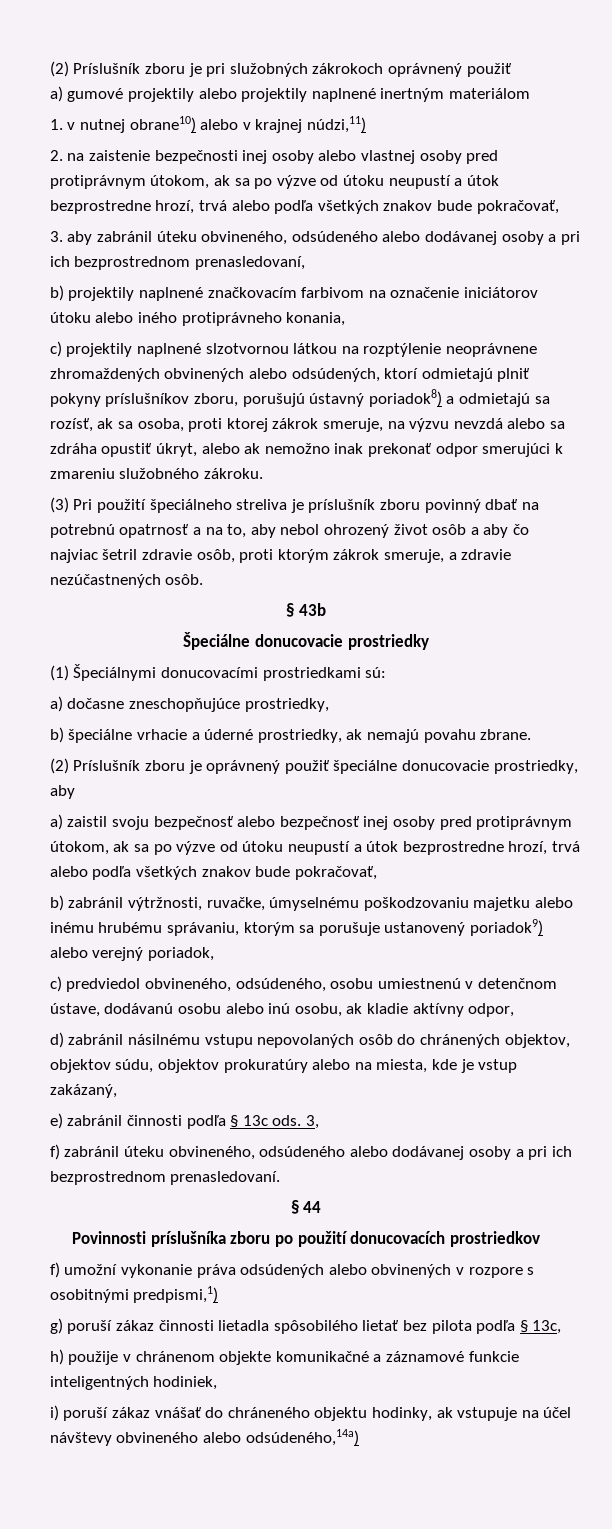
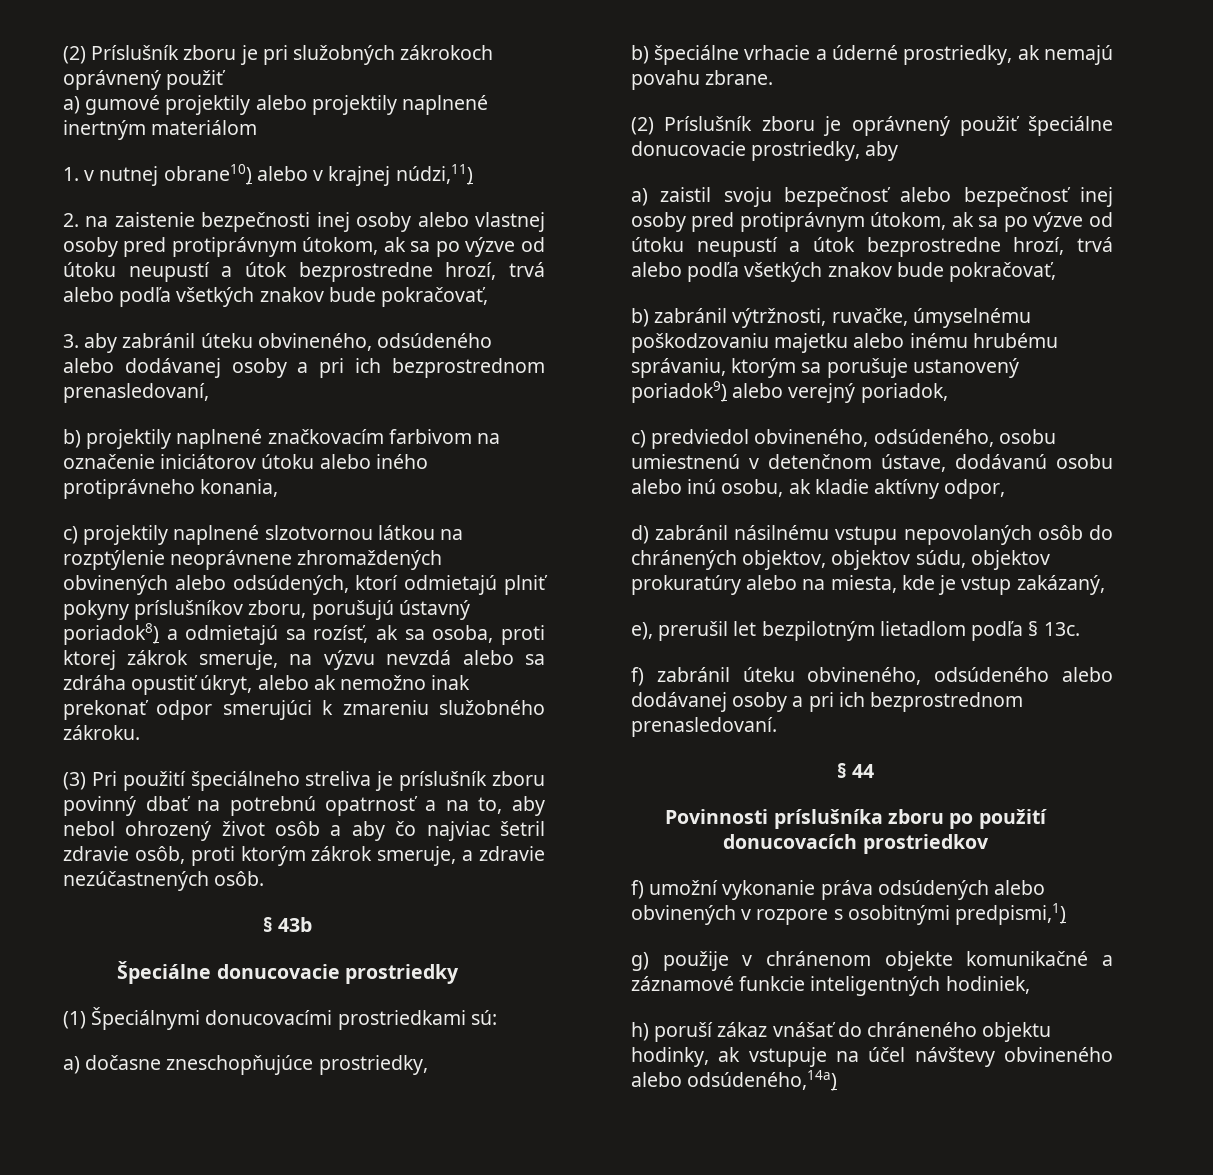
[49,1113,319,1129] e) zabránil činnosti podľa § 13c ods. 3, -> [630,621,1080,641] e), prerušil let bezpilotným lietadlom podľa § 13c.
[67,1320,562,1334] [49,1349,64,1365] poruší zákaz činnosti lietadla spôsobilého lietať bez pilota podľa § 13c, // h) -> (649, 961) none
[49,1405,59,1421] i) -> [630,1022,649,1041] h)

